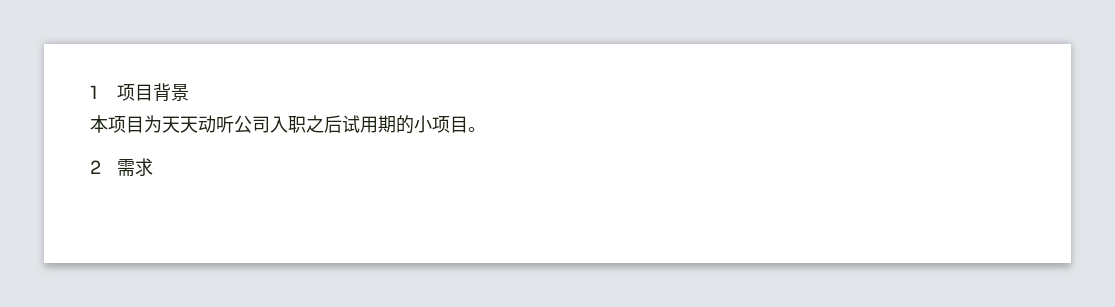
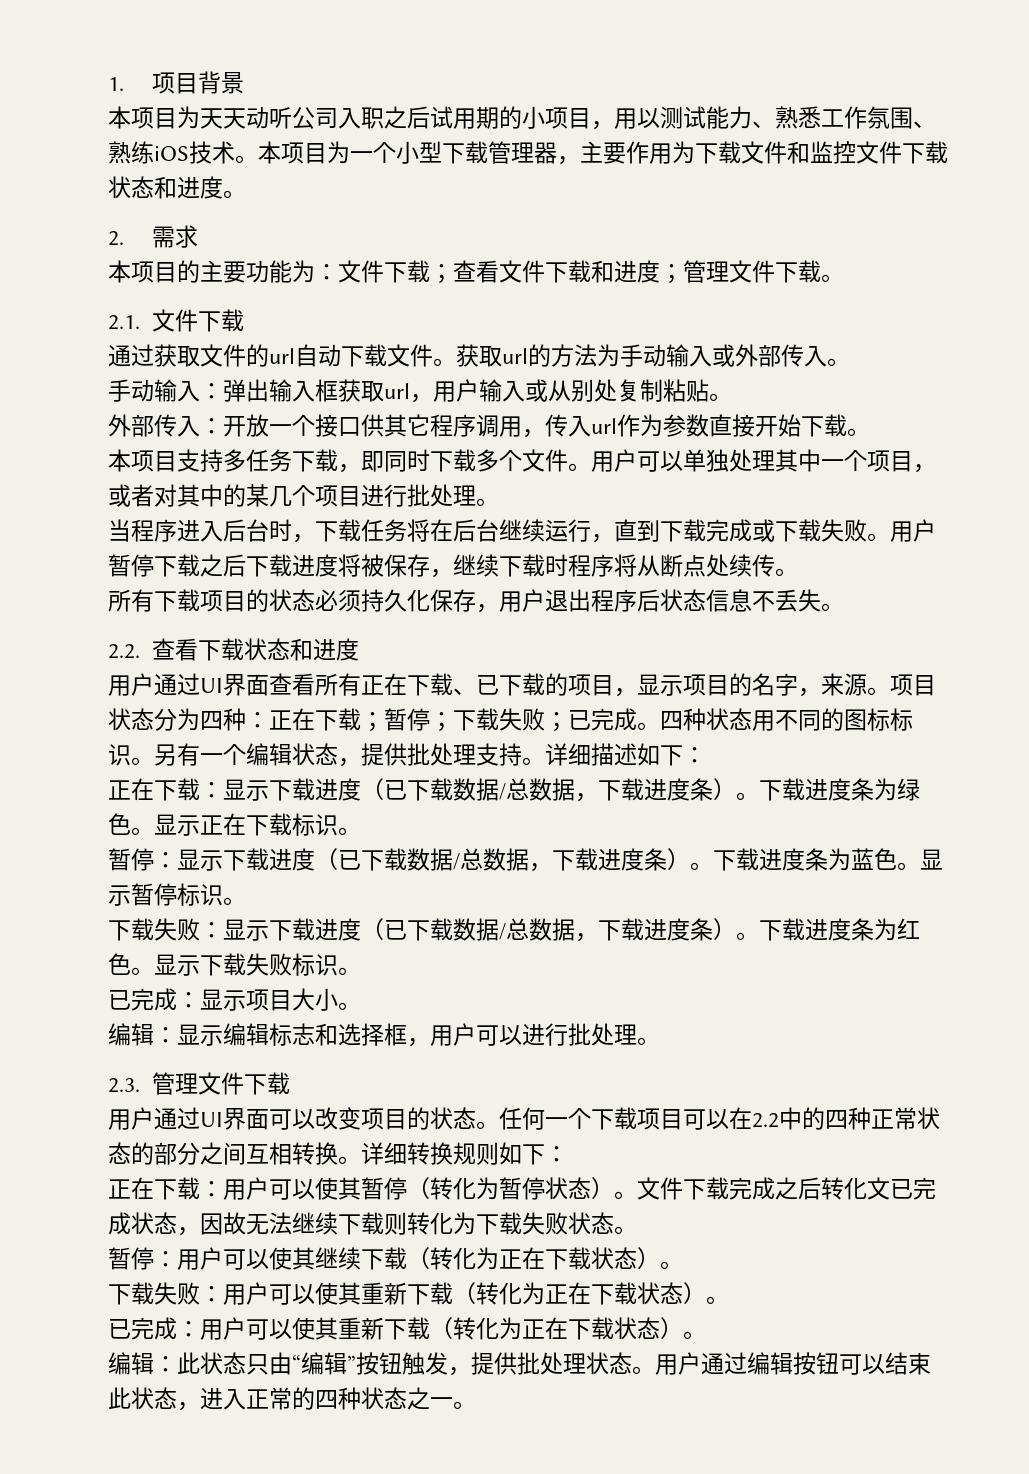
[90,85,98,99] 1 -> [108,77,124,91] 1.
[468,127,486,132] [90,160,101,174] 。 // 2 -> [591,106,936,130] [108,141,948,165] [108,176,246,199] [108,231,124,246] ，用以测试能力、熟悉工作氛围、熟练iOS技术。本项目为一个小型下载管理器，主要作用为下载文件和监控文件下载状态和进度。 // 2.
(153, 167) none -> [108,260,844,284] [108,309,244,332] [108,344,850,367] [108,379,732,403] [108,414,870,438] [108,449,936,473] [108,484,499,507] [108,519,936,543] [108,554,798,578] [108,589,844,613] [108,638,359,661] [108,673,936,697] [108,708,913,732] [108,743,706,767] [108,778,920,802] [108,813,361,836] [108,848,943,872] [108,883,246,906] [108,918,920,942] [108,953,361,976] [108,988,361,1011] [108,1023,660,1047] [108,1072,290,1095] [108,1107,940,1130] [108,1142,568,1165] [108,1177,936,1200] [108,1212,637,1236] [108,1247,683,1270] [108,1282,729,1305] [108,1317,706,1340] [108,1352,931,1376] [108,1387,476,1411] // 本项目的主要功能为：文件下载；查看文件下载和进度；管理文件下载。 // 2.1.文件下载 // 通过获取文件的url自动下载文件。获取url的方法为手动输入或外部传入。 // 手动输入：弹出输入框获取url，用户输入或从别处复制粘贴。 // 外部传入：开放一个接口供其它程序调用，传入url作为参数直接开始下载。 // 本项目支持多任务下载，即同时下载多个文件。用户可以单独处理其中一个项目，或者对其中的某几个项目进行批处理。 // 当程序进入后台时，下载任务将在后台继续运行，直到下载完成或下载失败。用户暂停下载之后下载进度将被保存，继续下载时程序将从断点处续传。 // 所有下载项目的状态必须持久化保存，用户退出程序后状态信息不丢失。 // 2.2.查看下载状态和进度 // 用户通过UI界面查看所有正在下载、已下载的项目，显示项目的名字，来源。项目状态分为四种：正在下载；暂停；下载失败；已完成。四种状态用不同的图标标识。另有一个编辑状态，提供批处理支持。详细描述如下： // 正在下载：显示下载进度（已下载数据/总数据，下载进度条）。下载进度条为绿色。显示正在下载标识。 // 暂停：显示下载进度（已下载数据/总数据，下载进度条）。下载进度条为蓝色。显示暂停标识。 // 下载失败：显示下载进度（已下载数据/总数据，下载进度条）。下载进度条为红色。显示下载失败标识。 // 已完成：显示项目大小。 // 编辑：显示编辑标志和选择框，用户可以进行批处理。 // 2.3.管理文件下载 // 用户通过UI界面可以改变项目的状态。任何一个下载项目可以在2.2中的四种正常状态的部分之间互相转换。详细转换规则如下： // 正在下载：用户可以使其暂停（转化为暂停状态）。文件下载完成之后转化文已完成状态，因故无法继续下载则转化为下载失败状态。 // 暂停：用户可以使其继续下载（转化为正在下载状态）。 // 下载失败：用户可以使其重新下载（转化为正在下载状态）。 // 已完成：用户可以使其重新下载（转化为正在下载状态）。 // 编辑：此状态只由“编辑”按钮触发，提供批处理状态。用户通过编辑按钮可以结束此状态，进入正常的四种状态之一。

